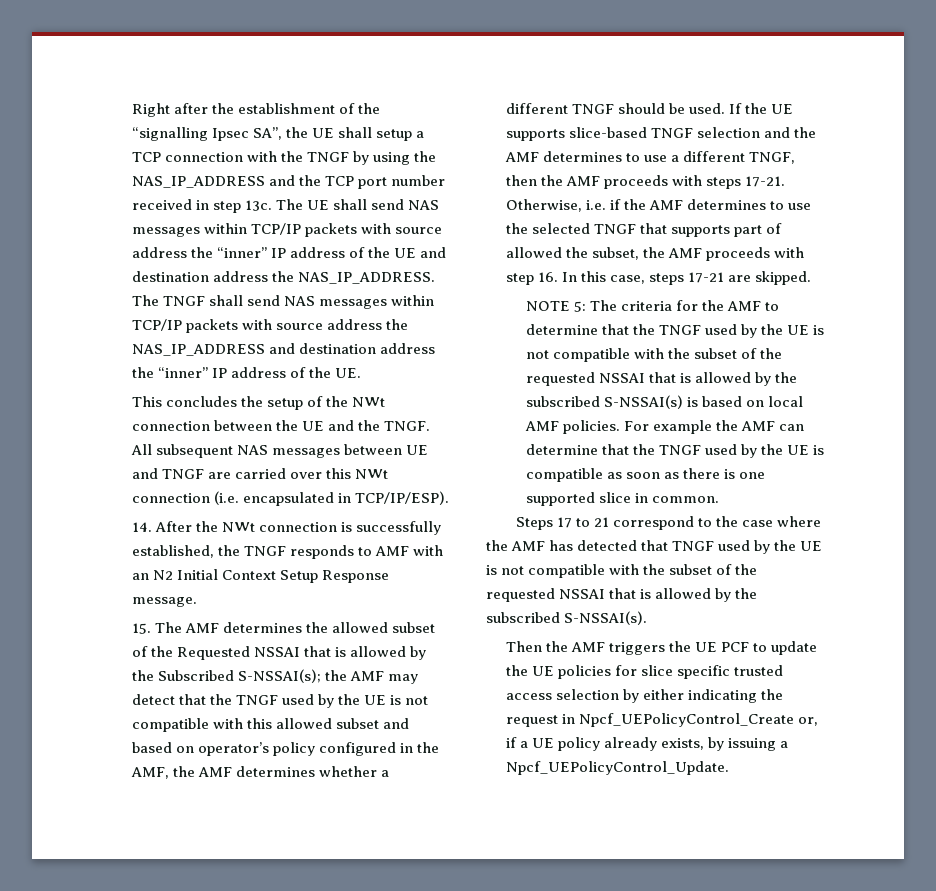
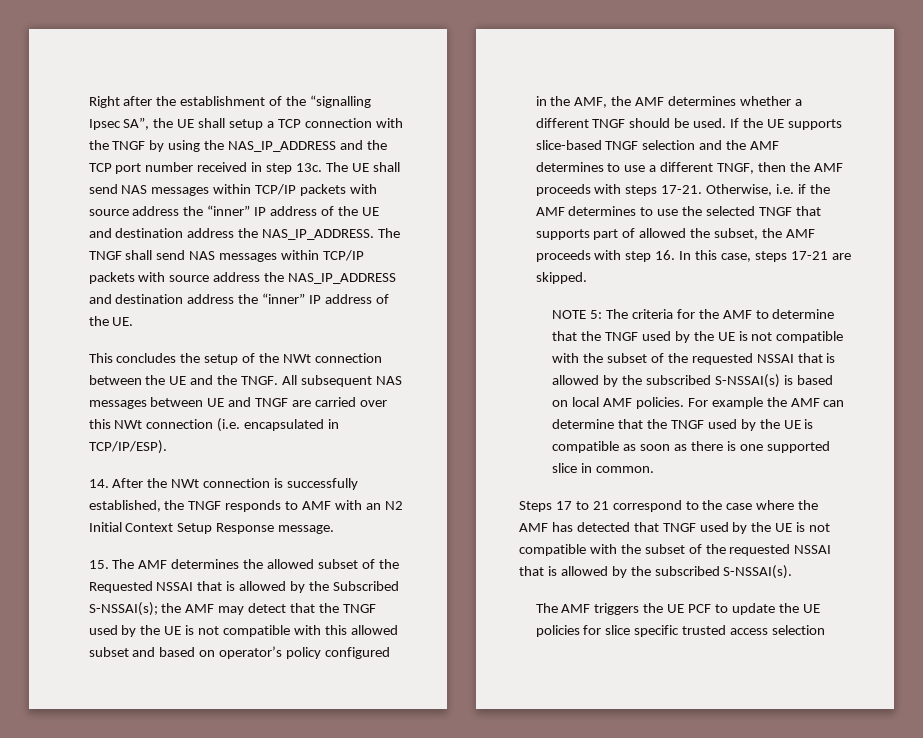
[505,641,568,652] Then the -> [535,603,558,613] The
[622,689,784,703] [505,713,818,727] [505,737,789,751] [505,761,729,775] by either indicating the request in Npcf_UEPolicyControl_Create or, if a UE policy already exists, by issuing a Npcf_UEPolicyControl_Update. -> (826, 630) none

